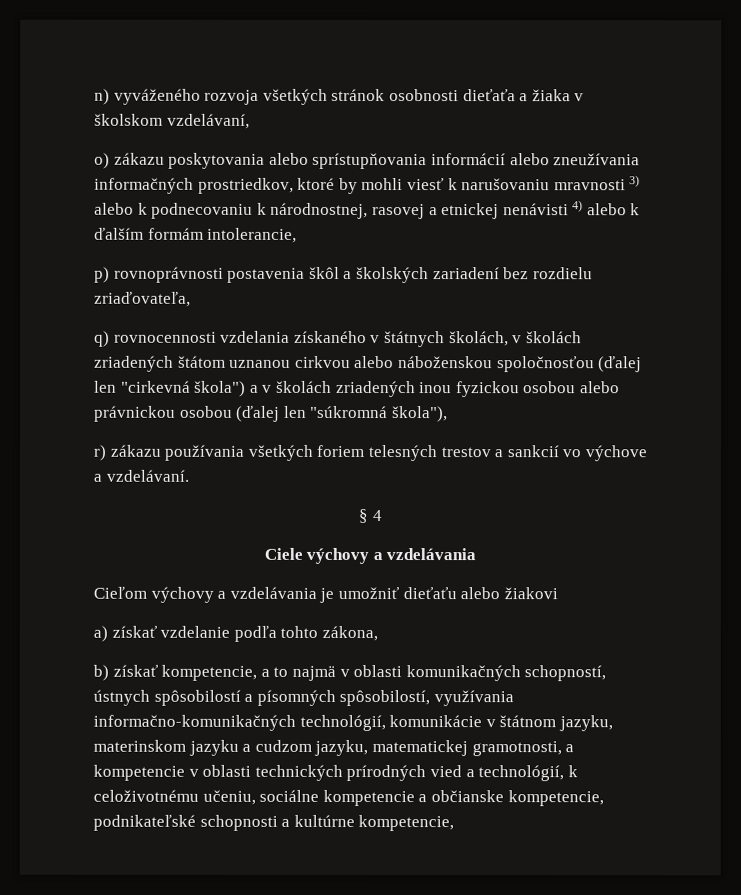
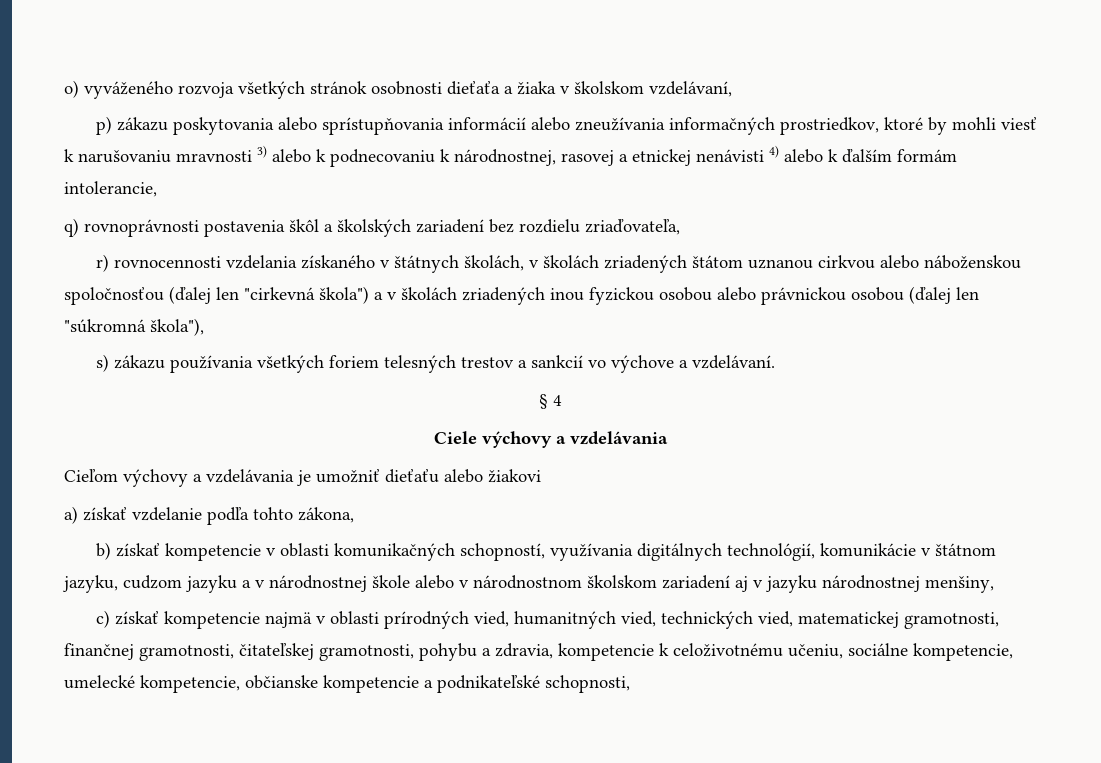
[94,88,110,105] n) -> [64,80,79,98] o)
[94,152,110,169] o) -> [95,116,112,135] p)
[94,266,110,283] p) -> [64,218,79,237] q)
[94,330,110,347] q) -> [95,254,109,272] r)
[93,444,107,461] r) -> [95,354,109,372] s)
[161,664,607,682] [93,689,514,707] [93,714,296,731] kompetencie, a to najmä v oblasti komunikačných schopností, ústnych spôsobilostí a písomných spôsobilostí, využívania informačno-komunikačných -> [164,543,722,561] kompetencie v oblasti komunikačných schopností, využívania digitálnych
[93,739,186,752] materinskom -> [123,575,182,589] cudzom
[254,739,575,757] [93,764,578,782] [93,789,604,807] [93,814,455,832] cudzom jazyku, matematickej gramotnosti, a kompetencie v oblasti technických prírodných vied a technológií, k celoživotnému učeniu, sociálne kompetencie a občianske kompetencie, podnikateľské schopnosti a kultúrne kompetencie, -> [255,575,994,593] [95,610,999,629] [64,643,1013,661] [64,675,630,693] v národnostnej škole alebo v národnostnom školskom zariadení aj v jazyku národnostnej menšiny, // c) získať kompetencie najmä v oblasti prírodných vied, humanitných vied, technických vied, matematickej gramotnosti, finančnej gramotnosti, čitateľskej gramotnosti, pohybu a zdravia, kompetencie k celoživotnému učeniu, sociálne kompetencie, umelecké kompetencie, občianske kompetencie a podnikateľské schopnosti,

